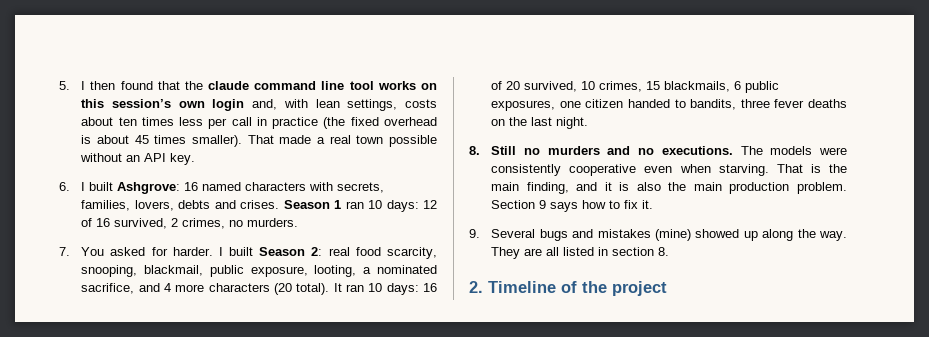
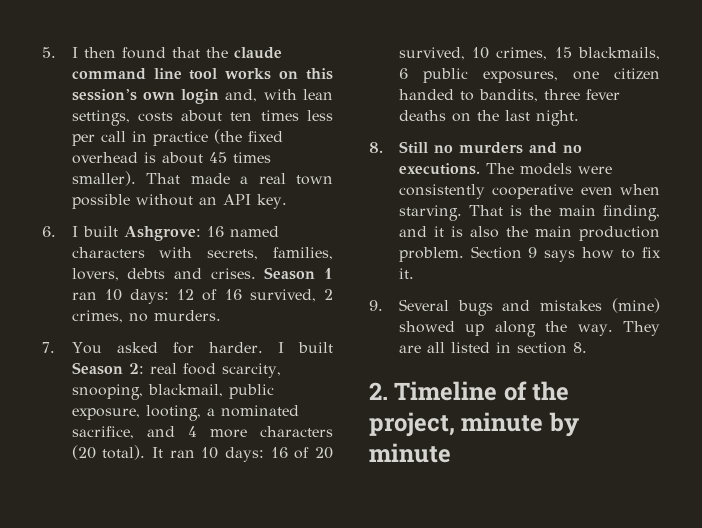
[612,281,667,296] project -> [369,412,579,437] [369,443,451,463] project, minute by minute

